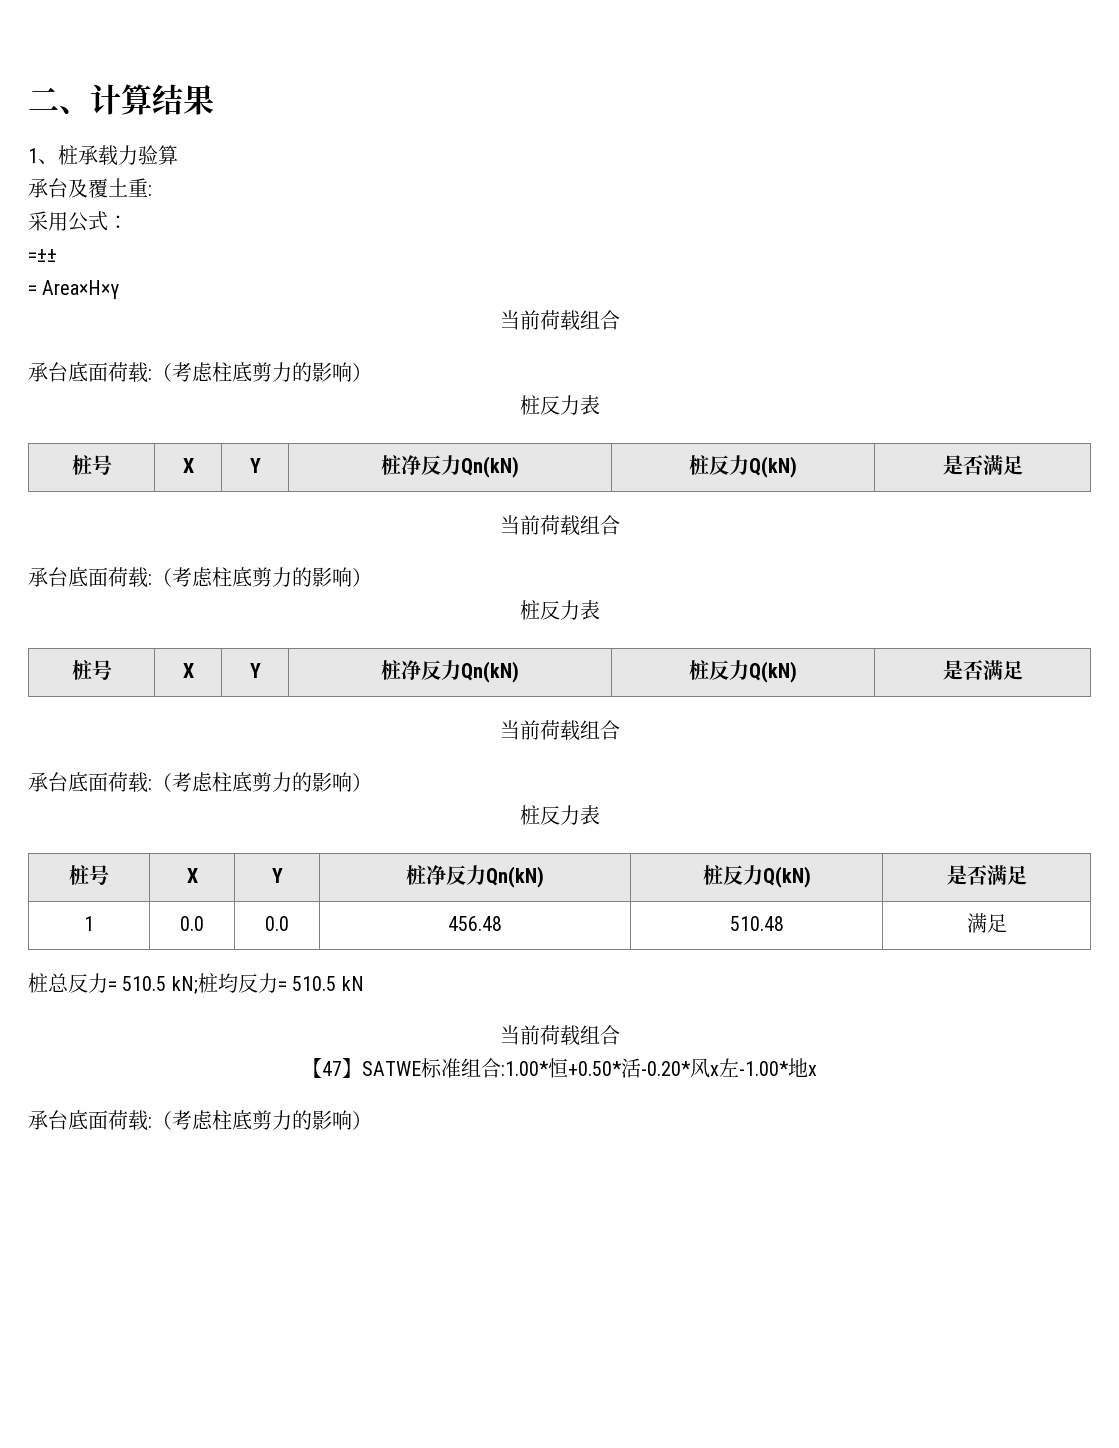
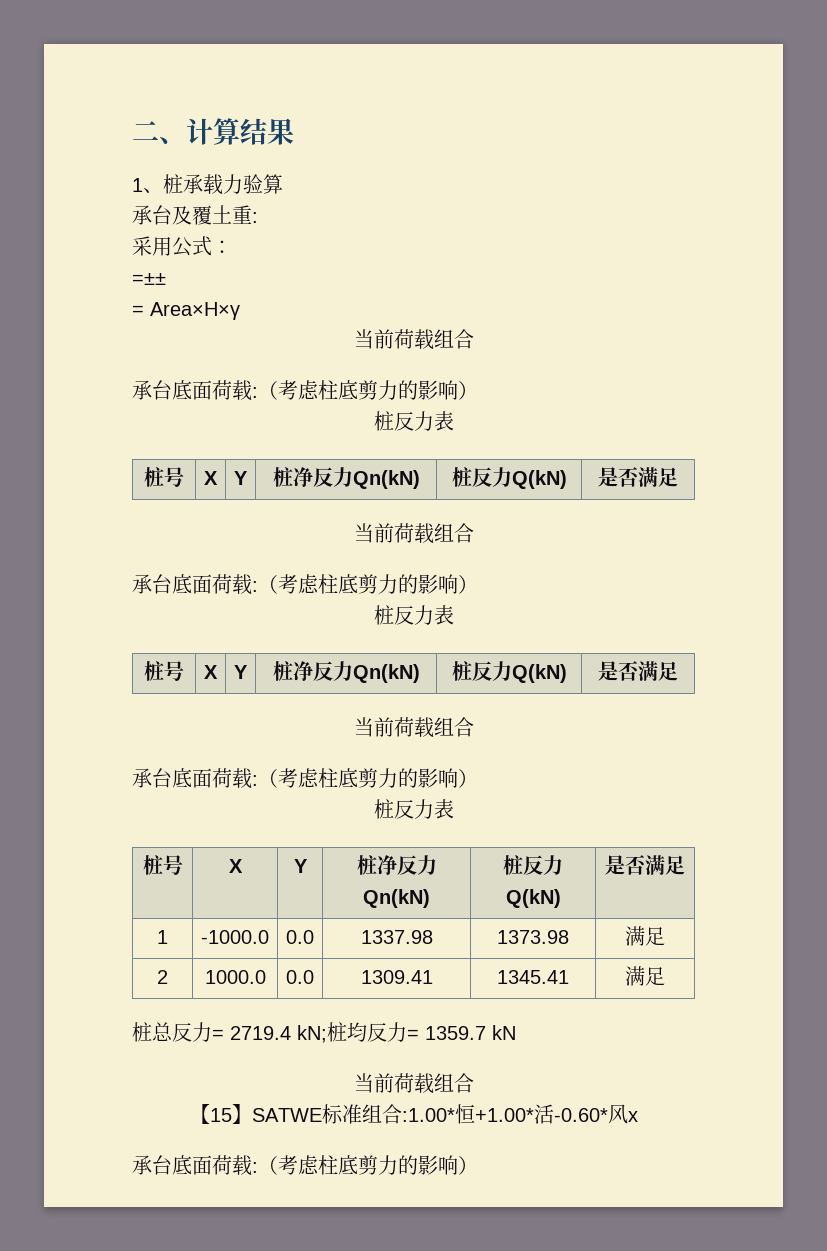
[180,916,204,931] [265,916,289,931] [448,916,502,931] [729,916,784,931] 0.0 | 0.0 | 456.48 | 510.48 -> [201,930,269,944] [286,930,314,944] [360,930,433,944] [497,930,569,944] [625,926,665,946] [157,970,168,984] [204,970,266,984] [286,970,314,984] [360,970,433,984] [497,970,569,984] -1000.0 | 0.0 | 1337.98 | 1373.98 | 满足 // 2 | 1000.0 | 0.0 | 1309.41 | 1345.41
[122,976,167,991] 510.5 -> [230,1026,291,1040] 2719.4
[292,976,337,991] 510.5 -> [425,1026,486,1040] 1359.7
[322,1061,342,1076] 47 -> [209,1108,232,1122] 15
[568,1058,691,1078] +0.50*活-0.20* -> [474,1104,608,1124] +1.00*活-0.60*
[719,1058,817,1077] 左-1.00*地x -> (638, 1116) none

